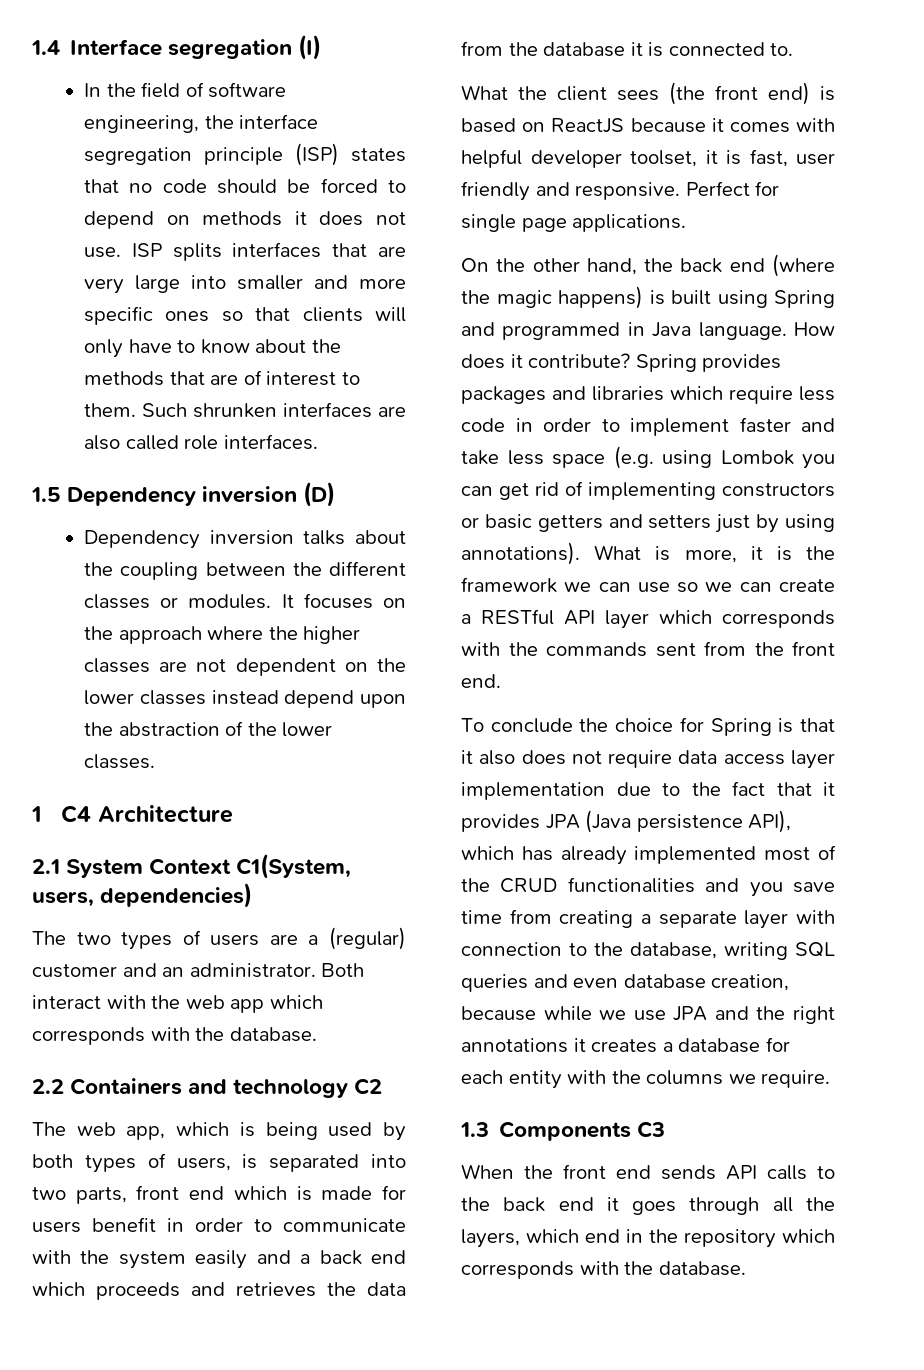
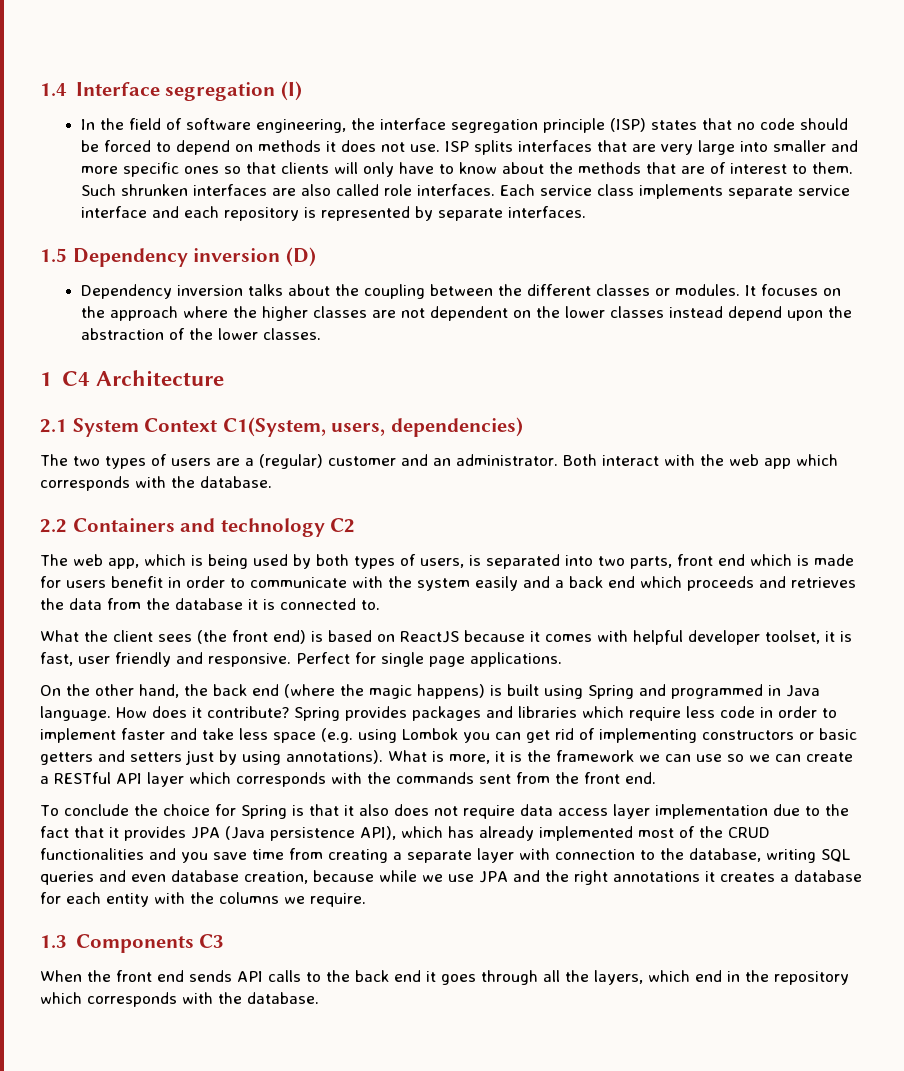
(318, 442) none -> [499,184,850,199] [80,206,586,221] Each service class implements separate service interface and each repository is represented by separate interfaces.

